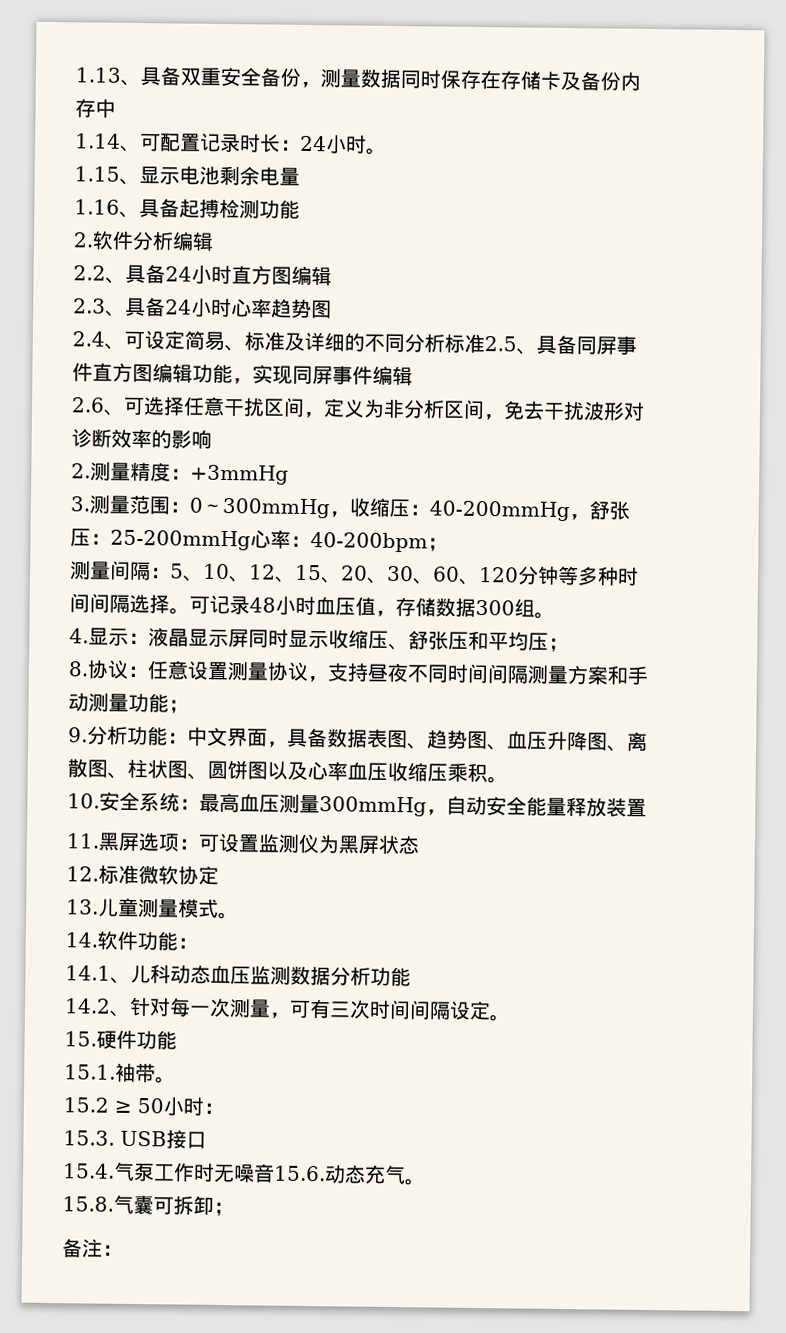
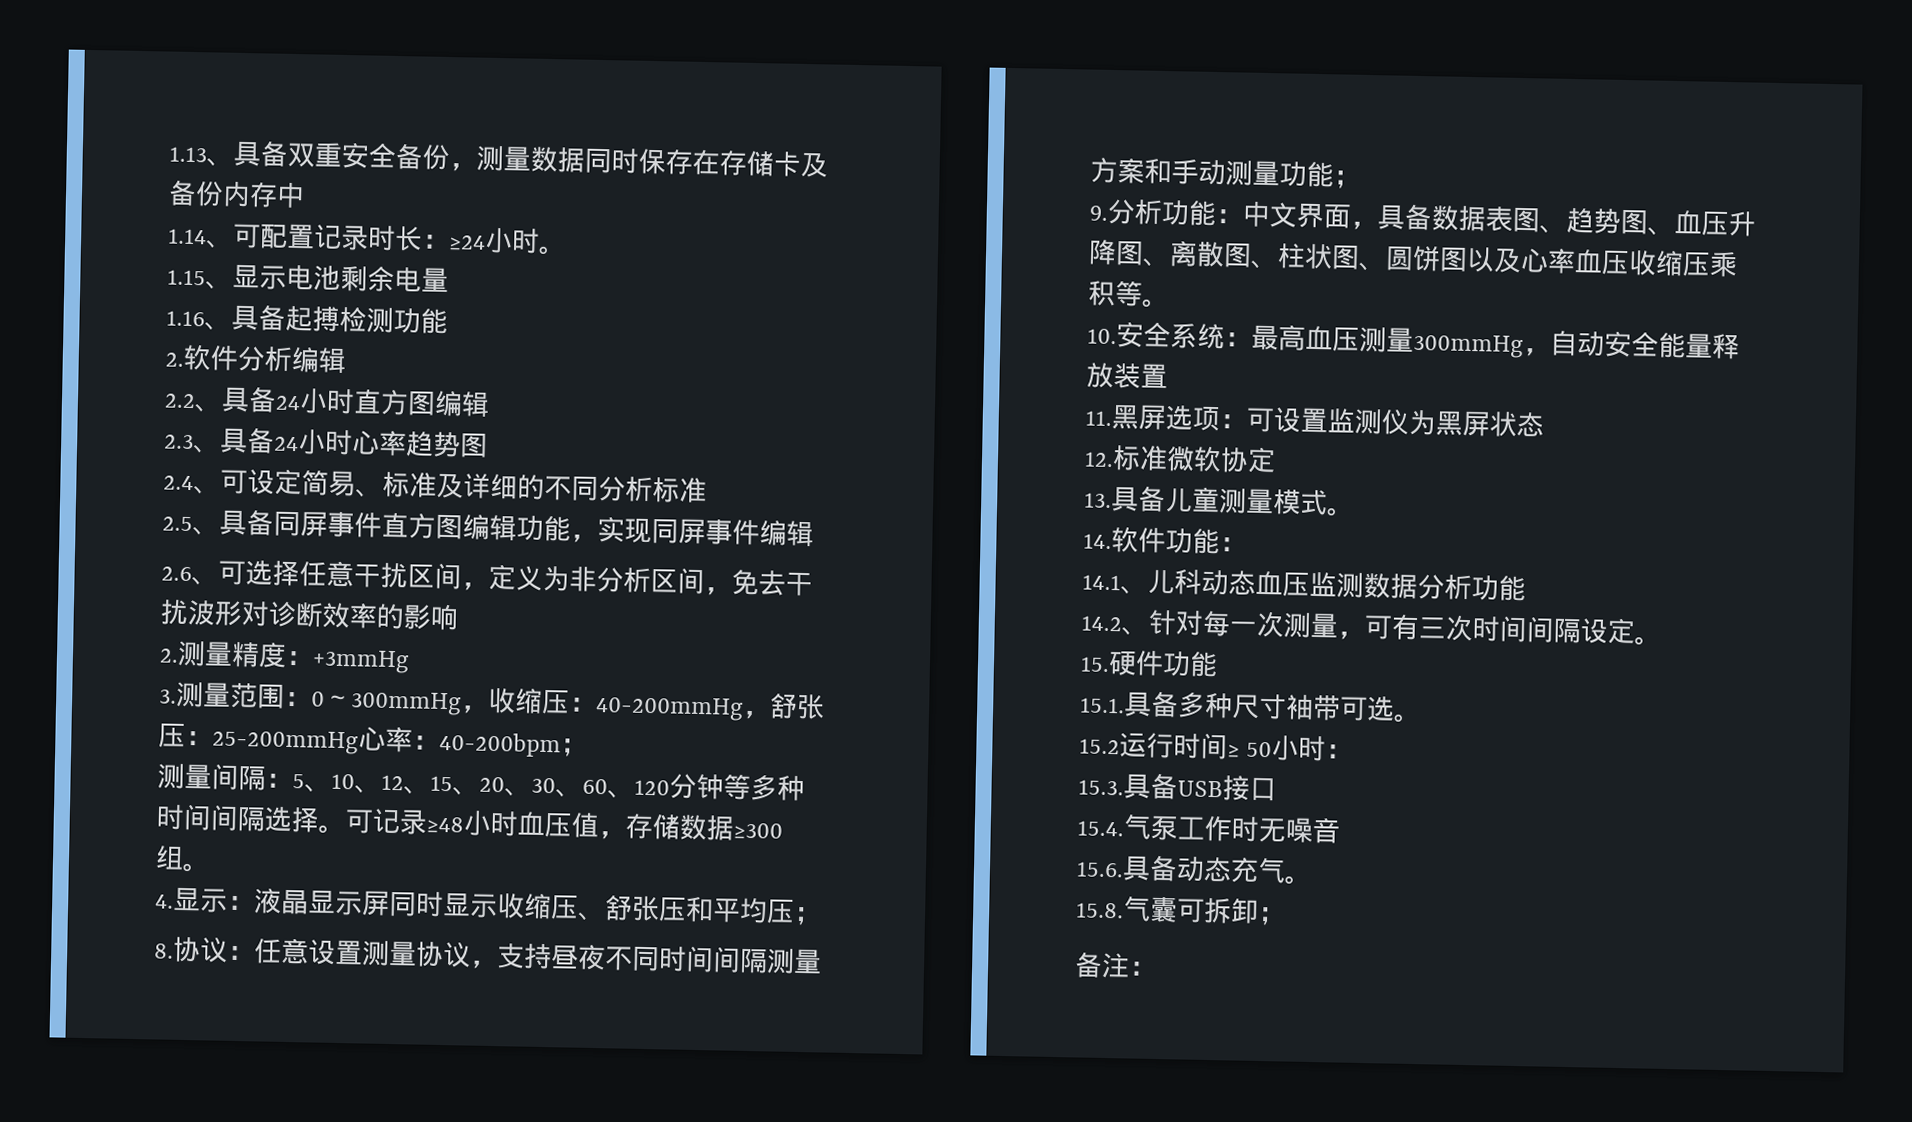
[300,135,327,152] 24 -> [448,235,486,251] ≥24
(485, 343) none -> (707, 490) //
[249,597,276,613] 48 -> [426,816,464,834] ≥48
[475,599,515,616] 300 -> [733,822,783,840] ≥300
(488, 772) none -> [1115,280,1143,307] 等
(99, 907) none -> [1111,485,1166,513] 具备
[115,1062,156,1083] 袖带 -> [1123,690,1395,722] 具备多种尺寸袖带可选
(109, 1105) none -> [1119,732,1228,760] 运行时间
(115, 1138) none -> [1123,772,1178,800] 具备
[273,1165,326,1182] 15.6. -> [1076,854,1178,882] // 15.6.具备

